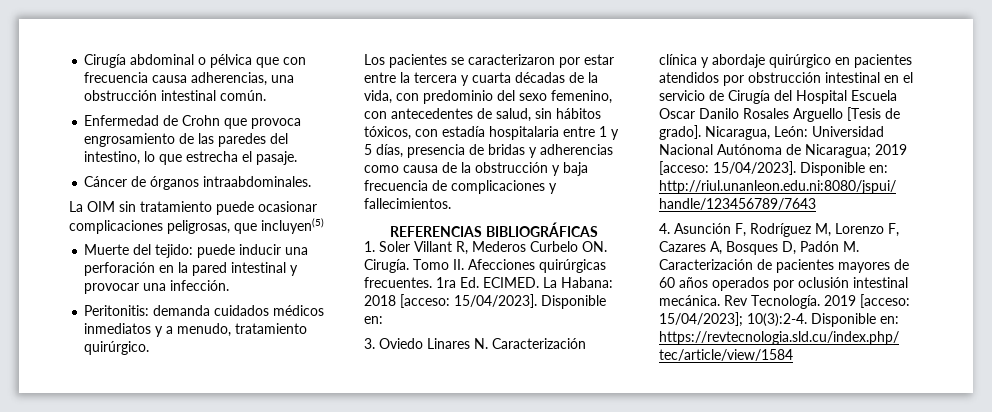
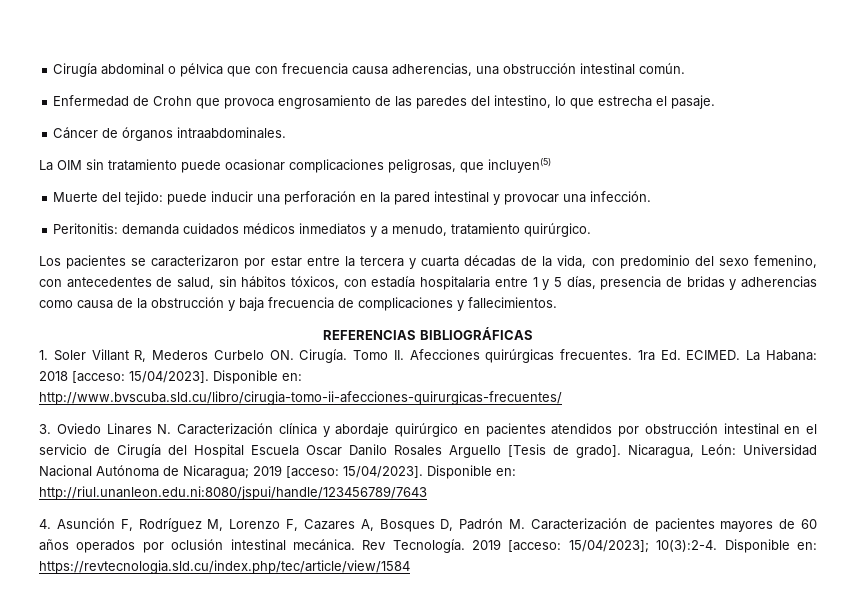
(383, 320) none -> [39,391,562,405] http://www.bvscuba.sld.cu/libro/cirugia-tomo-ii-afecciones-quirurgicas-frecuentes/
[800,241,839,252] Padón -> [459,518,504,530] Padrón

